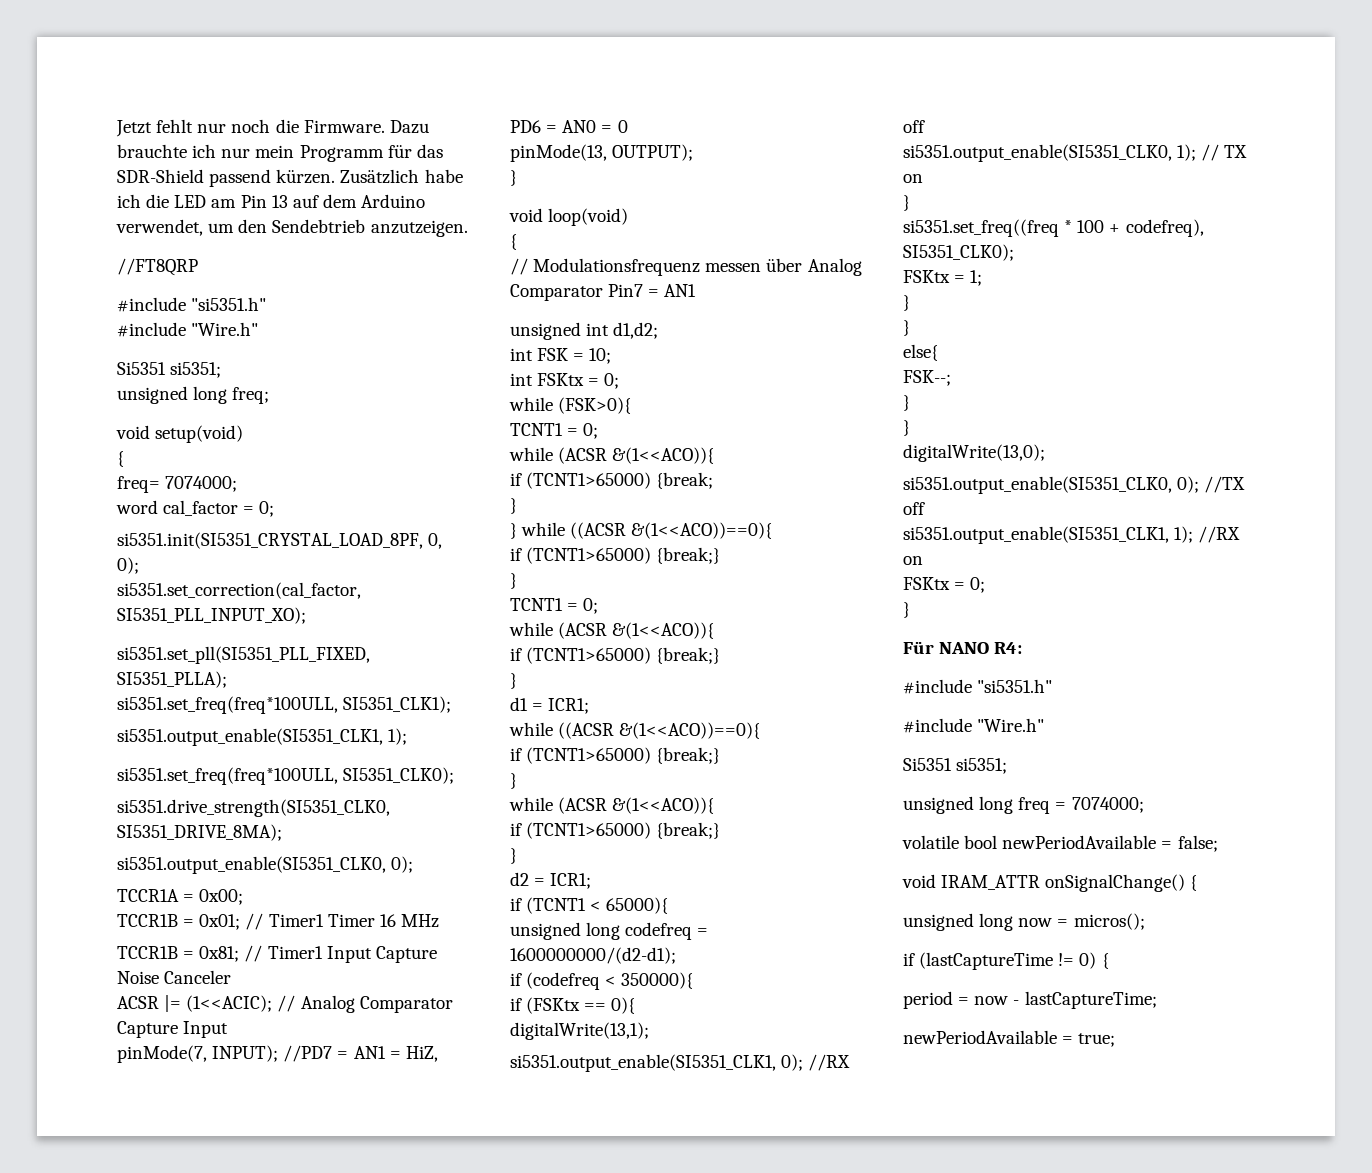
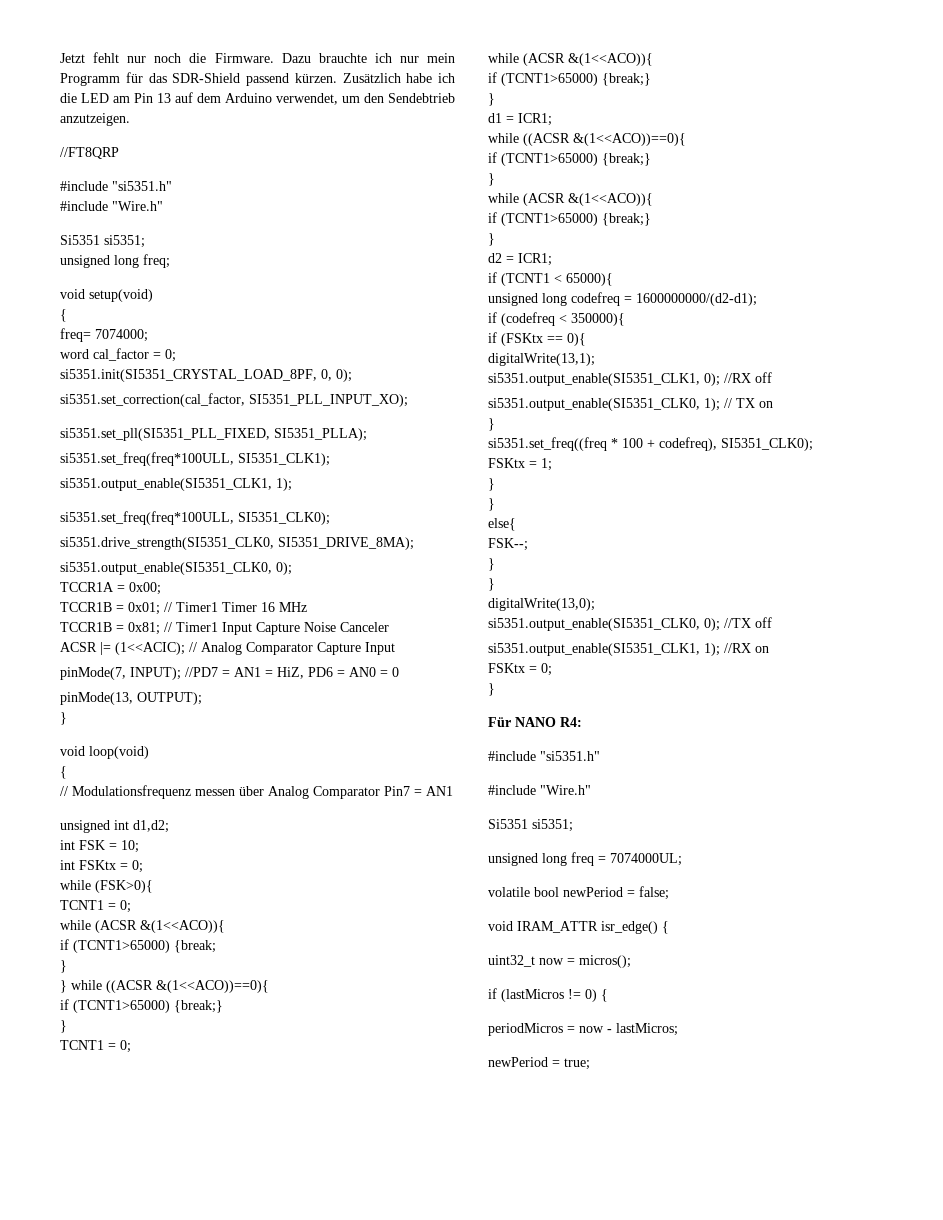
[1071,797,1144,813] 7074000; -> [610,853,682,866] 7074000UL;
[1002,835,1157,849] newPeriodAvailable -> [563,887,623,897] newPeriod
[1045,874,1198,892] [903,913,1014,931] onSignalChange() { // unsigned long -> [601,921,669,934] [488,955,535,967] isr_edge() { // uint32_t
[919,952,1054,970] (lastCaptureTime -> [501,989,564,1002] (lastMicros
[903,991,953,1009] period -> [488,1023,563,1036] periodMicros
[1024,991,1157,1009] [903,1030,1057,1044] lastCaptureTime; // newPeriodAvailable -> [616,1023,678,1036] [488,1057,548,1067] lastMicros; // newPeriod

